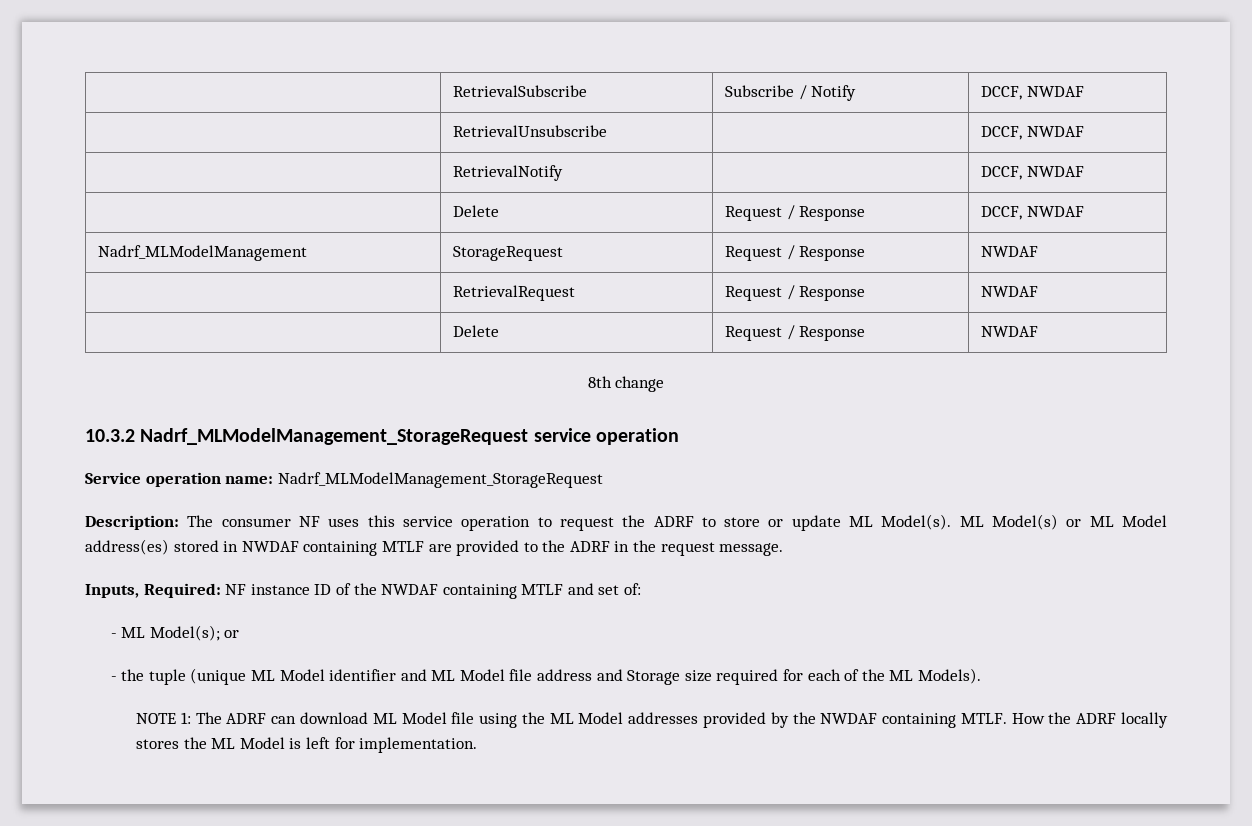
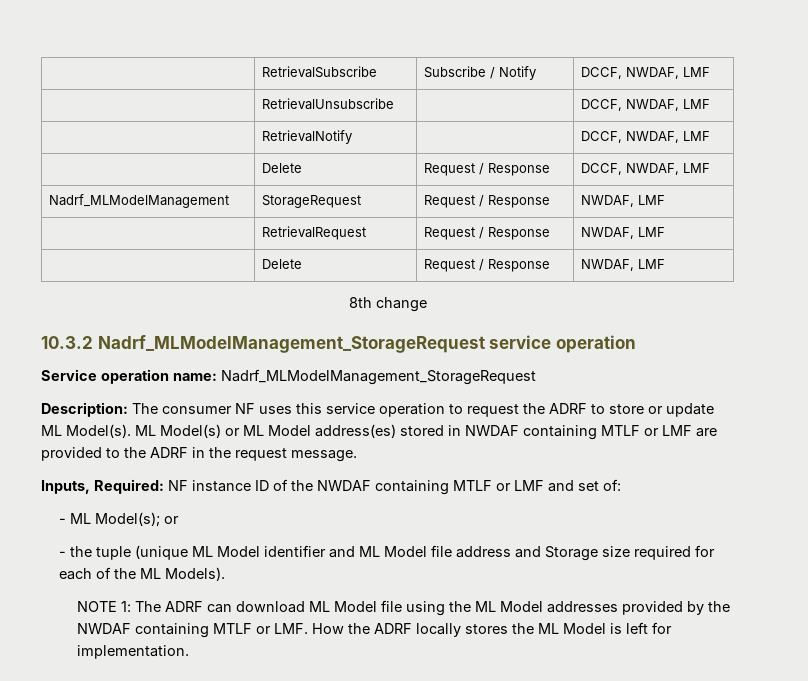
[1026,86,1084,97] NWDAF -> [626,67,711,79] NWDAF, LMF
[1026,126,1084,137] NWDAF -> [626,99,711,111] NWDAF, LMF
[1026,166,1084,177] NWDAF -> [626,131,711,143] NWDAF, LMF
[1026,206,1084,217] NWDAF -> [626,163,711,175] NWDAF, LMF
[981,246,1039,257] NWDAF -> [581,195,666,207] NWDAF, LMF
[981,286,1039,297] [453,325,500,337] [725,325,866,341] [981,326,1039,337] NWDAF // | Delete | Request / Response | NWDAF -> [581,227,666,239] [262,259,303,269] [424,259,551,272] [581,259,666,271] NWDAF, LMF // | Delete | Request / Response | NWDAF, LMF
(424, 546) none -> [644,425,692,436] or LMF
(564, 589) none -> [496,480,544,491] or LMF
[960,713,1007,724] MTLF. -> [213,623,309,634] MTLF or LMF.

